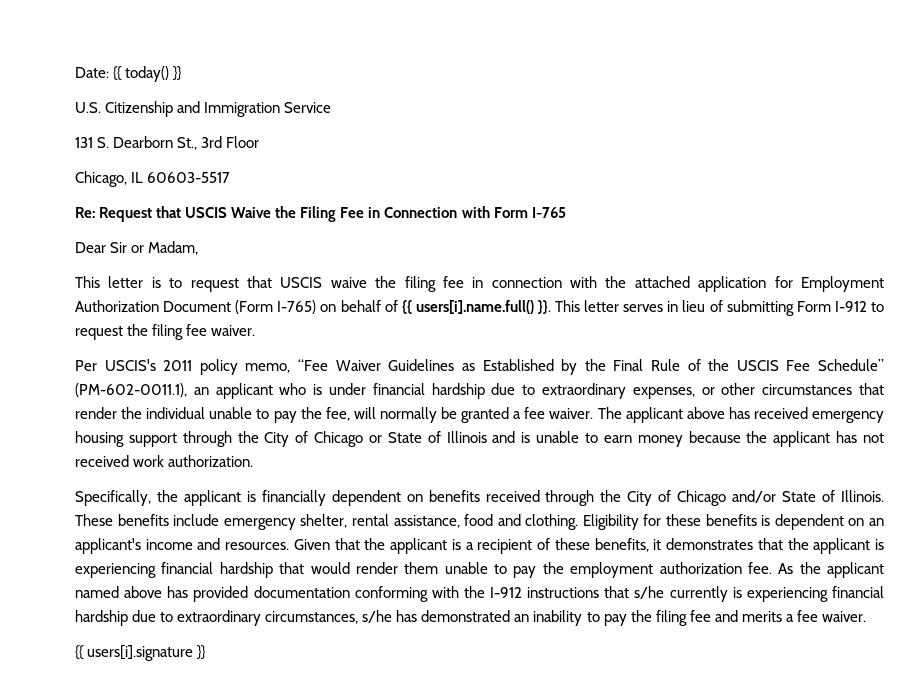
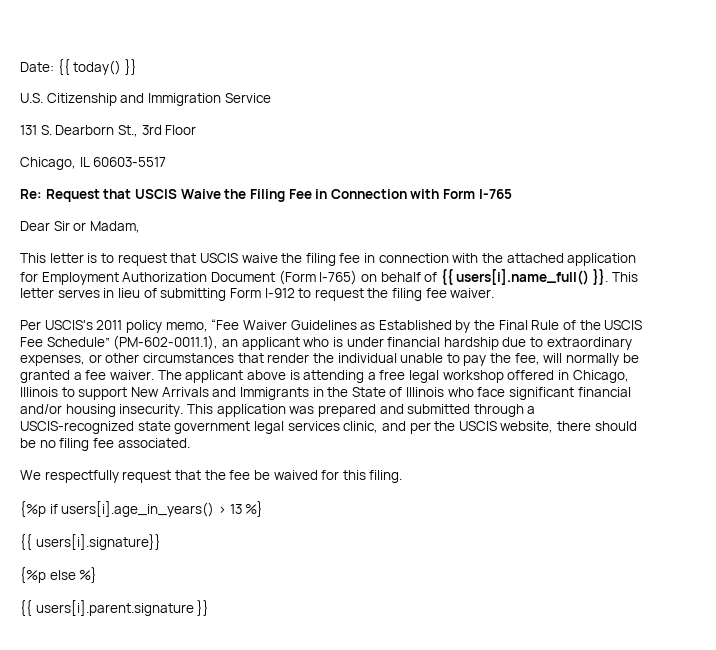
[415,300,534,314] users[i].name.full() -> [456,269,590,285] users[i].name_full()
[728,407,885,423] [75,431,884,447] [75,455,254,467] [75,490,885,506] [75,514,885,530] [75,538,884,554] [75,562,884,578] [75,586,884,602] [75,610,866,626] [75,645,194,661] has received emergency housing support through the City of Chicago or State of Illinois and is unable to earn money because the applicant has not received work authorization. // Specifically, the applicant is financially dependent on benefits received through the City of Chicago and/or State of Illinois. These benefits include emergency shelter, rental assistance, food and clothing. Eligibility for these benefits is dependent on an applicant's income and resources. Given that the applicant is a recipient of these benefits, it demonstrates that the applicant is experiencing financial hardship that would render them unable to pay the employment authorization fee. As the applicant named above has provided documentation conforming with the I-912 instructions that s/he currently is experiencing financial hardship due to extraordinary circumstances, s/he has demonstrated an inability to pay the filing fee and merits a fee waiver. // {{ users[i].signature -> [289,370,629,383] [20,387,631,400] [20,404,536,417] [20,421,637,434] [20,438,190,451] [20,470,403,483] [20,501,264,517] [20,534,161,550] [20,567,98,583] [20,600,194,616] is attending a free legal workshop offered in Chicago, Illinois to support New Arrivals and Immigrants in the State of Illinois who face significant financial and/or housing insecurity. This application was prepared and submitted through a USCIS-recognized state government legal services clinic, and per the USCIS website, there should be no filing fee associated. // We respectfully request that the fee be waived for this filing. // {%p if users[i].age_in_years() > 13 %} // {{ users[i].signature}} // {%p else %} // {{ users[i].parent.signature

